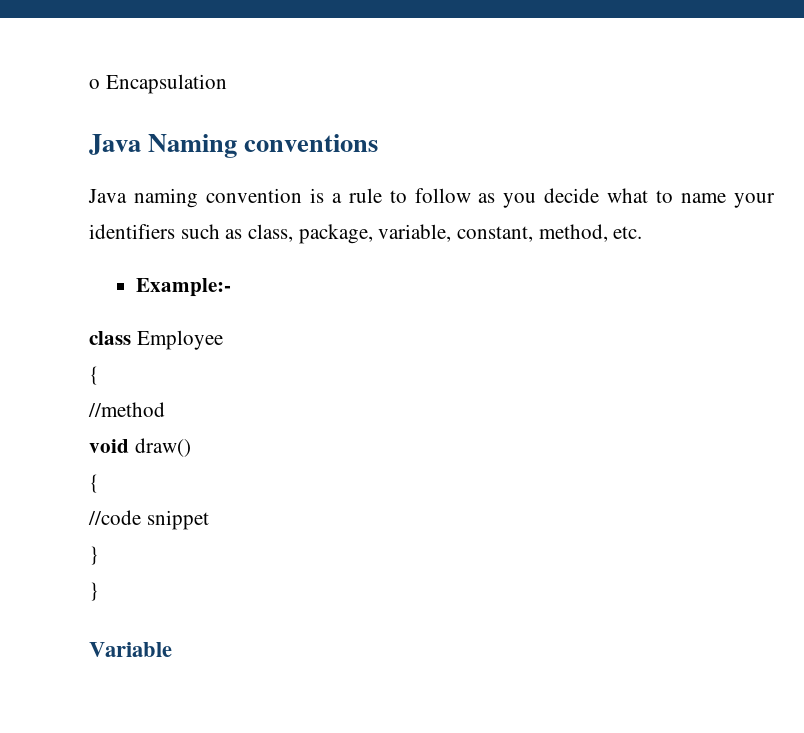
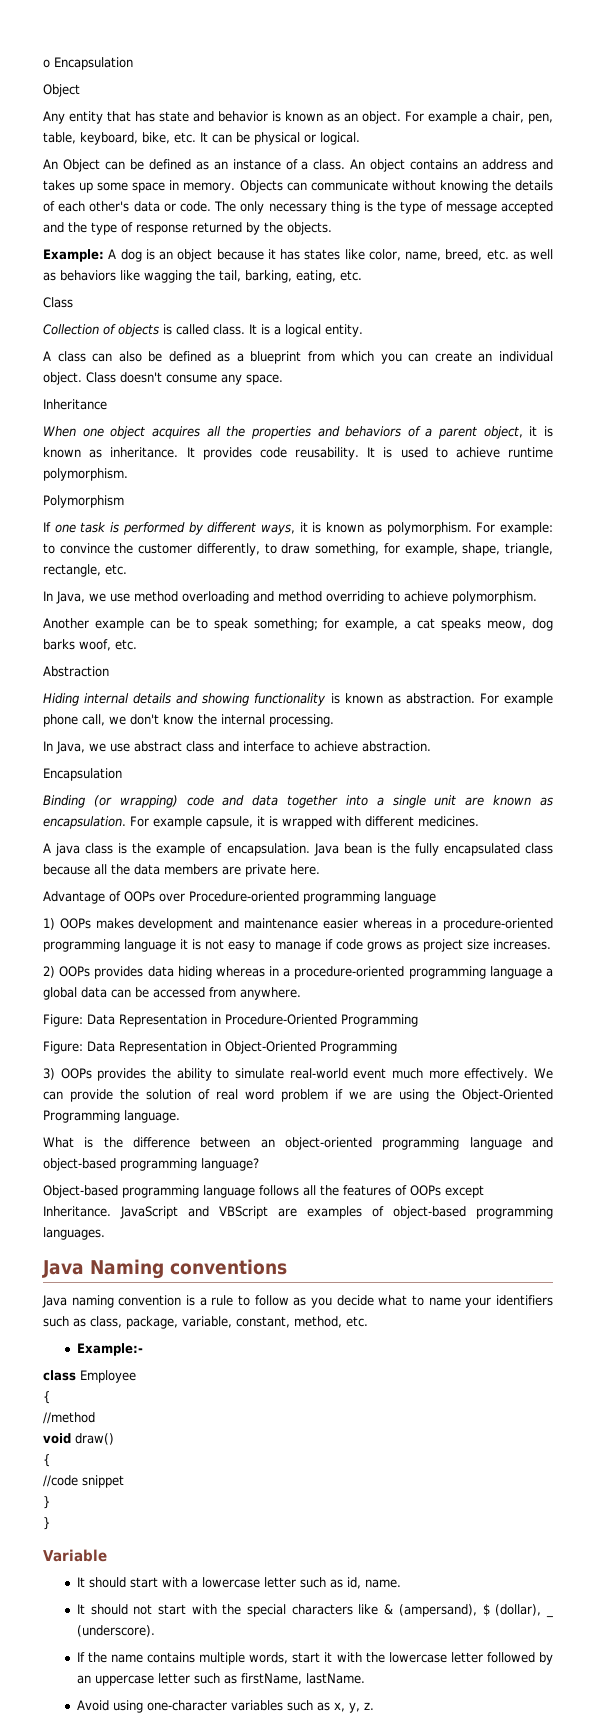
(227, 84) none -> [43,84,80,97] [43,111,553,124] [43,132,360,145] [43,159,553,172] [43,180,553,193] [43,201,553,214] [43,222,332,235] [43,249,553,262] [43,270,362,283] [43,297,73,308] [43,324,363,337] [43,351,554,364] [43,372,283,385] [43,399,107,410] [43,426,554,439] [43,447,553,460] [43,468,128,481] [43,495,124,508] [43,522,553,535] [43,543,554,556] [43,564,127,577] [43,591,537,604] [43,618,553,631] [43,639,137,651] [43,666,109,677] [43,693,553,706] [43,714,334,727] [43,741,431,754] [43,768,122,781] [43,795,554,808] [43,816,479,829] [43,843,553,856] [43,864,320,877] [43,891,436,904] [43,918,553,931] [43,939,551,952] [43,966,553,979] [43,987,301,1000] [43,1014,418,1027] [43,1041,397,1054] [43,1068,553,1081] [43,1089,553,1102] [43,1110,180,1123] [43,1137,553,1150] [43,1158,259,1171] [43,1185,484,1198] [43,1206,553,1219] [43,1227,105,1240] // Object // Any entity that has state and behavior is known as an object. For example a chair, pen, table, keyboard, bike, etc. It can be physical or logical. // An Object can be defined as an instance of a class. An object contains an address and takes up some space in memory. Objects can communicate without knowing the details of each other's data or code. The only necessary thing is the type of message accepted and the type of response returned by the objects. // Example: A dog is an object because it has states like color, name, breed, etc. as well as behaviors like wagging the tail, barking, eating, etc. // Class // Collection of objects is called class. It is a logical entity. // A class can also be defined as a blueprint from which you can create an individual object. Class doesn't consume any space. // Inheritance // When one object acquires all the properties and behaviors of a parent object, it is known as inheritance. It provides code reusability. It is used to achieve runtime polymorphism. // Polymorphism // If one task is performed by different ways, it is known as polymorphism. For example: to convince the customer differently, to draw something, for example, shape, triangle, rectangle, etc. // In Java, we use method overloading and method overriding to achieve polymorphism. // Another example can be to speak something; for example, a cat speaks meow, dog barks woof, etc. // Abstraction // Hiding internal details and showing functionality is known as abstraction. For example phone call, we don't know the internal processing. // In Java, we use abstract class and interface to achieve abstraction. // Encapsulation // Binding (or wrapping) code and data together into a single unit are known as encapsulation. For example capsule, it is wrapped with different medicines. // A java class is the example of encapsulation. Java bean is the fully encapsulated class because all the data members are private here. // Advantage of OOPs over Procedure-oriented programming language // 1) OOPs makes development and maintenance easier whereas in a procedure-oriented programming language it is not easy to manage if code grows as project size increases. // 2) OOPs provides data hiding whereas in a procedure-oriented programming language a global data can be accessed from anywhere. // Figure: Data Representation in Procedure-Oriented Programming // Figure: Data Representation in Object-Oriented Programming // 3) OOPs provides the ability to simulate real-world event much more effectively. We can provide the solution of real word problem if we are using the Object-Oriented Programming language. // What is the difference between an object-oriented programming language and object-based programming language? // Object-based programming language follows all the features of OOPs except Inheritance. JavaScript and VBScript are examples of object-based programming languages.
(172, 649) none -> [76,1577,401,1589] [76,1604,553,1618] [76,1625,155,1637] [76,1652,553,1665] [76,1673,365,1686] [76,1700,374,1713] // It should start with a lowercase letter such as id, name. // It should not start with the special characters like & (ampersand), $ (dollar), _ (underscore). // If the name contains multiple words, start it with the lowercase letter followed by an uppercase letter such as firstName, lastName. // Avoid using one-character variables such as x, y, z.

